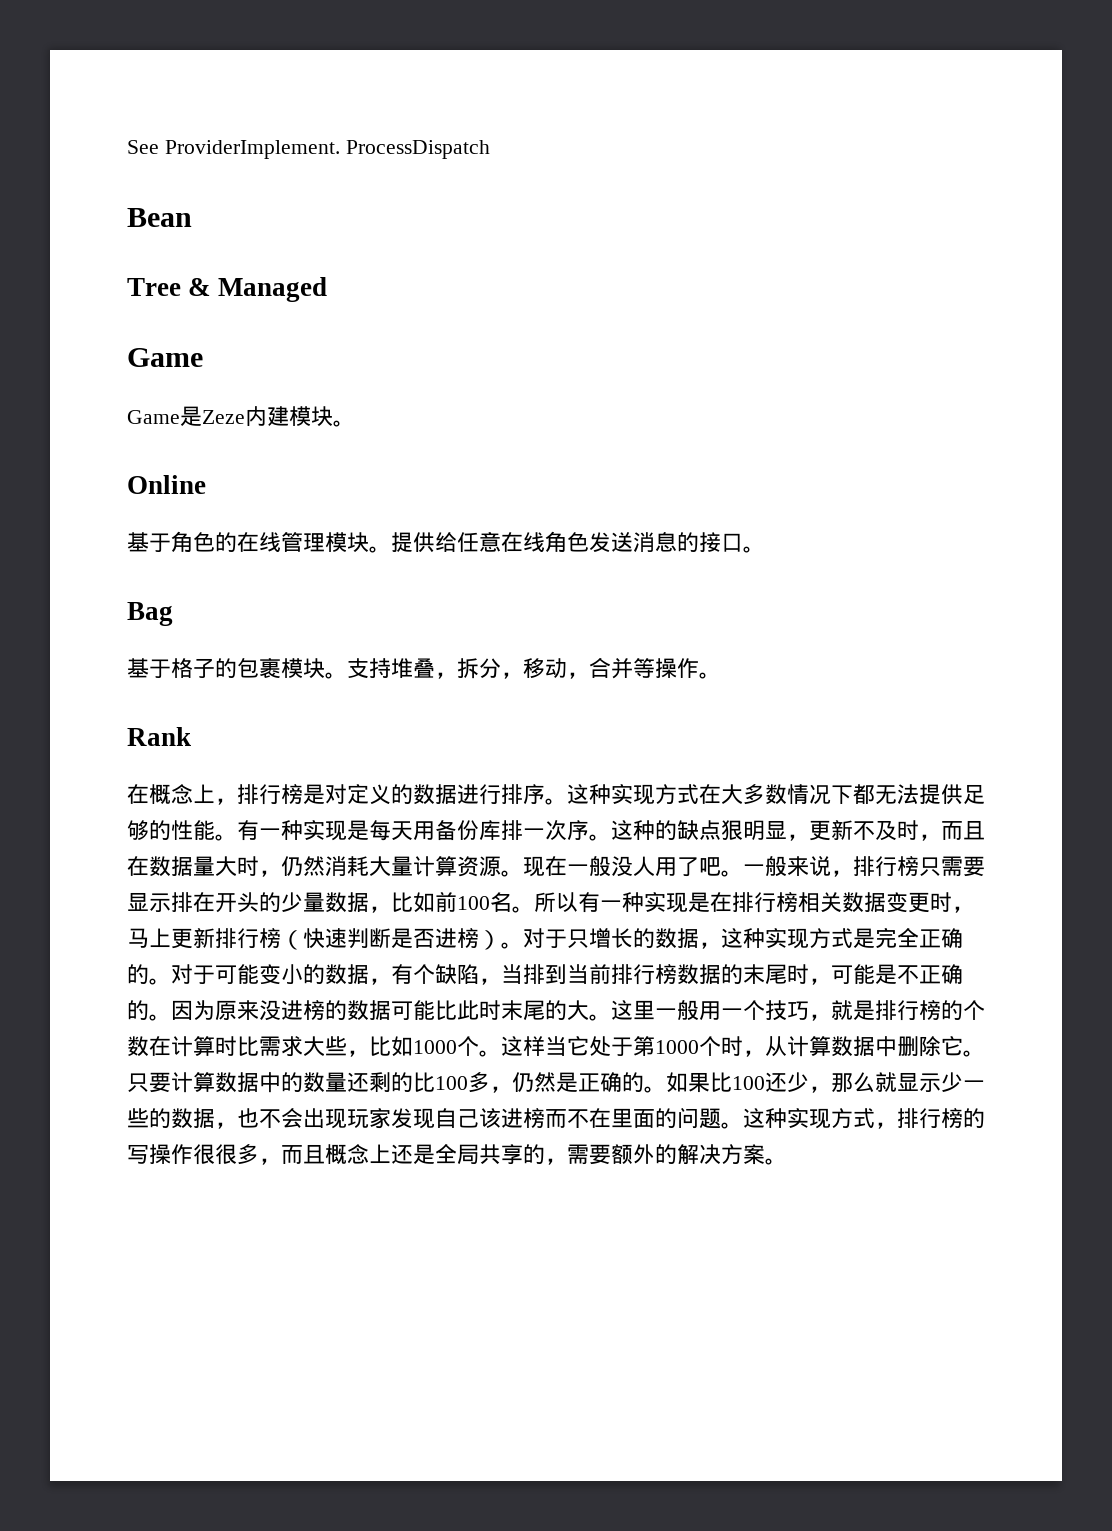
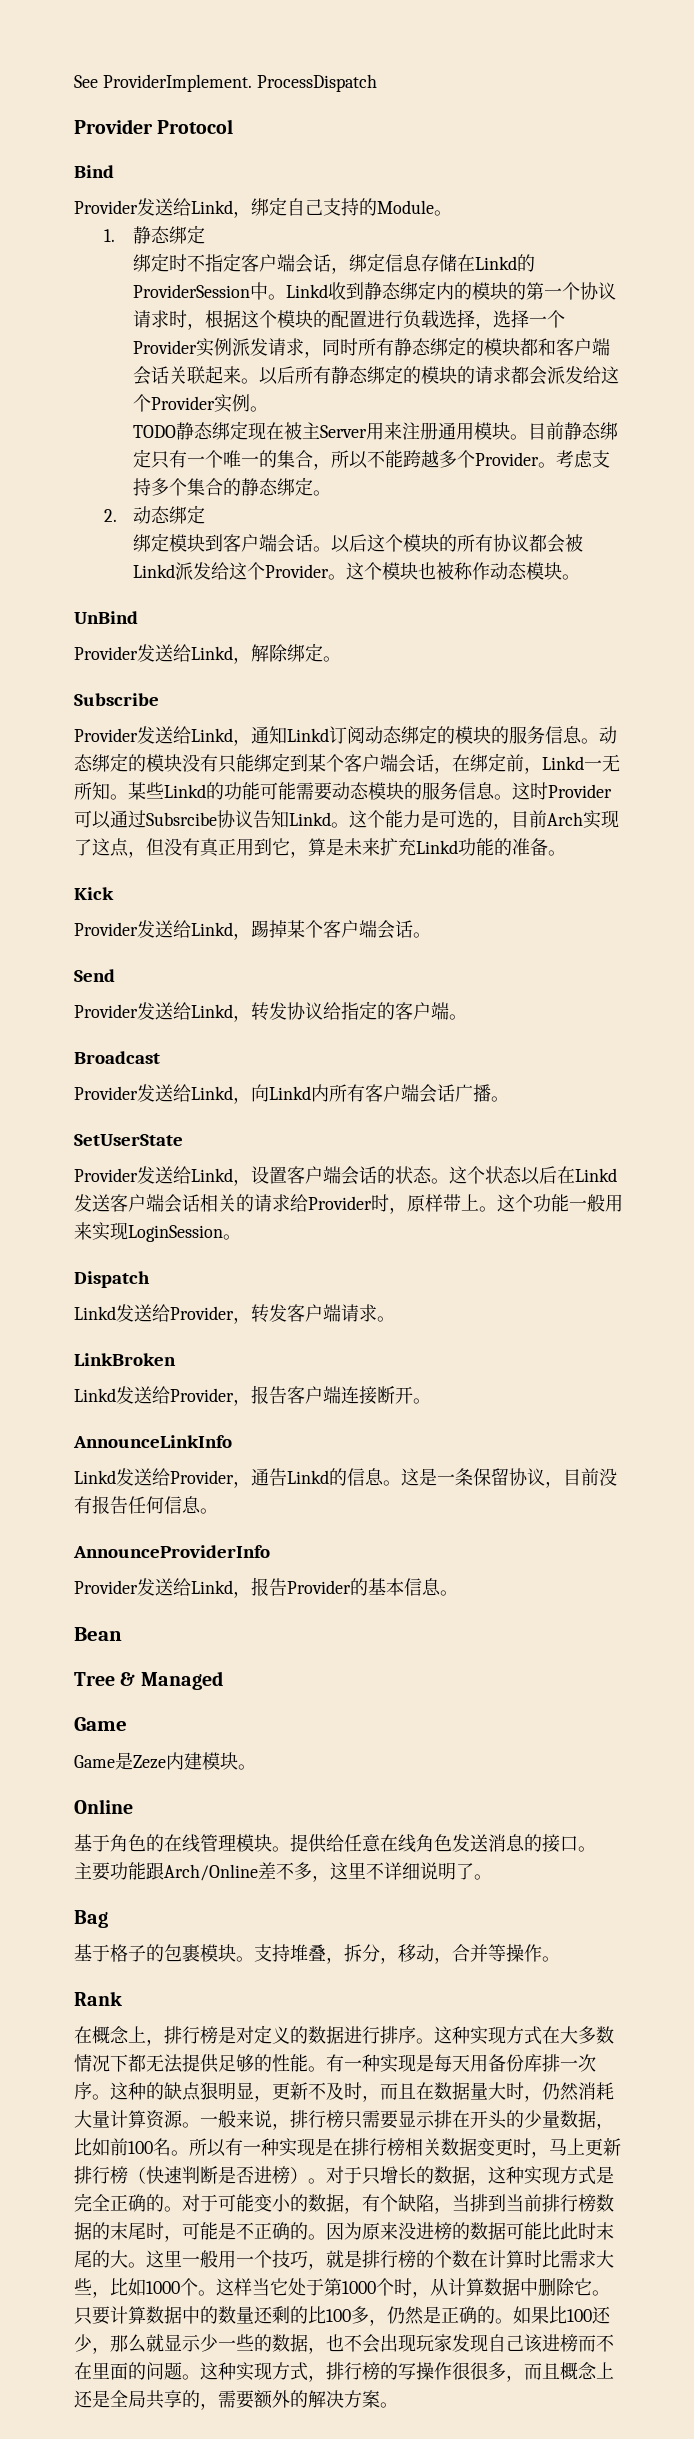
(490, 149) none -> [74,119,234,134] [74,165,114,178] [74,197,452,218] [103,225,206,244] [133,253,536,274] [133,281,617,300] [133,309,566,330] [133,337,611,358] [133,365,620,385] [133,394,269,413] [133,421,619,440] [133,449,611,470] [133,477,332,496] [103,505,206,524] [133,533,584,553] [133,562,581,580] [74,611,138,624] [74,643,341,664] [74,693,159,706] [74,725,617,746] [74,753,620,774] [74,782,612,801] [74,810,619,830] [74,838,566,858] [74,887,114,900] [74,920,431,940] [74,969,115,982] [74,1001,467,1022] [74,1051,160,1064] [74,1084,509,1104] [74,1134,183,1146] [74,1166,617,1186] [74,1194,623,1214] [74,1222,241,1242] [74,1271,150,1288] [74,1304,395,1324] [74,1353,176,1366] [74,1385,431,1406] [73,1435,232,1448] [74,1468,617,1488] [74,1495,218,1514] [73,1545,270,1558] [74,1577,458,1598] // Provider Protocol // Bind // Provider发送给Linkd，绑定自己支持的Module。 // 1.静态绑定 // 绑定时不指定客户端会话，绑定信息存储在Linkd的ProviderSession中。Linkd收到静态绑定内的模块的第一个协议请求时，根据这个模块的配置进行负载选择，选择一个Provider实例派发请求，同时所有静态绑定的模块都和客户端会话关联起来。以后所有静态绑定的模块的请求都会派发给这个Provider实例。 // TODO静态绑定现在被主Server用来注册通用模块。目前静态绑定只有一个唯一的集合，所以不能跨越多个Provider。考虑支持多个集合的静态绑定。 // 2.动态绑定 // 绑定模块到客户端会话。以后这个模块的所有协议都会被Linkd派发给这个Provider。这个模块也被称作动态模块。 // UnBind // Provider发送给Linkd，解除绑定。 // Subscribe // Provider发送给Linkd，通知Linkd订阅动态绑定的模块的服务信息。动态绑定的模块没有只能绑定到某个客户端会话，在绑定前，Linkd一无所知。某些Linkd的功能可能需要动态模块的服务信息。这时Provider可以通过Subsrcibe协议告知Linkd。这个能力是可选的，目前Arch实现了这点，但没有真正用到它，算是未来扩充Linkd功能的准备。 // Kick // Provider发送给Linkd，踢掉某个客户端会话。 // Send // Provider发送给Linkd，转发协议给指定的客户端。 // Broadcast // Provider发送给Linkd，向Linkd内所有客户端会话广播。 // SetUserState // Provider发送给Linkd，设置客户端会话的状态。这个状态以后在Linkd发送客户端会话相关的请求给Provider时，原样带上。这个功能一般用来实现LoginSession。 // Dispatch // Linkd发送给Provider，转发客户端请求。 // LinkBroken // Linkd发送给Provider，报告客户端连接断开。 // AnnounceLinkInfo // Linkd发送给Provider，通告Linkd的信息。这是一条保留协议，目前没有报告任何信息。 // AnnounceProviderInfo // Provider发送给Linkd，报告Provider的基本信息。
(765, 549) none -> [74,1862,492,1882] // 主要功能跟Arch/Online差不多，这里不详细说明了。
[523,856,743,877] 现在一般没人用了吧。 -> (200, 2125) none

